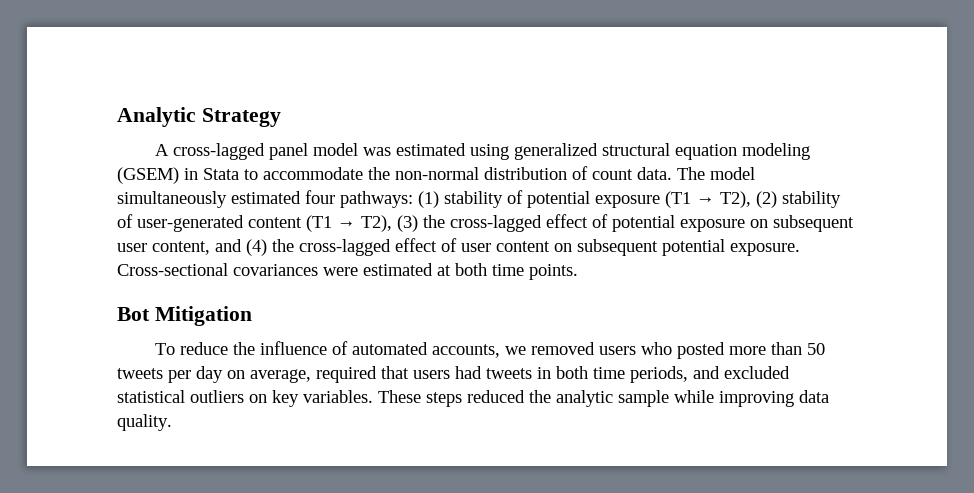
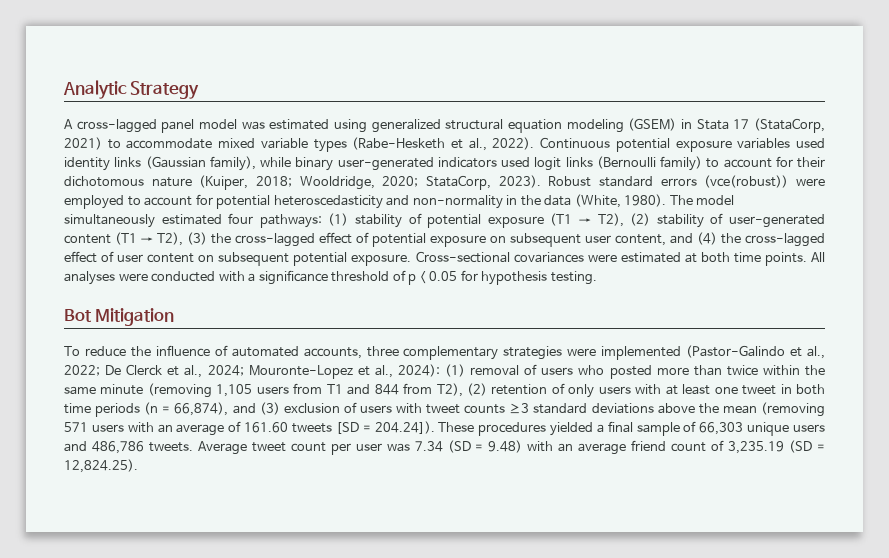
[244,166,672,180] to accommodate the non-normal distribution of count data. -> [733,118,825,133] [64,137,825,152] [64,156,825,171] [64,175,825,190] [64,194,667,209] 17 (StataCorp, 2021) to accommodate mixed variable types (Rabe-Hesketh et al., 2022). Continuous potential exposure variables used identity links (Gaussian family), while binary user-generated indicators used logit links (Bernoulli family) to account for their dichotomous nature (Kuiper, 2018; Wooldridge, 2020; StataCorp, 2023). Robust standard errors (vce(robust)) were employed to account for potential heteroscedasticity and non-normality in the data (White, 1980).
(578, 272) none -> [811,252,825,262] [64,270,597,285] All analyses were conducted with a significance threshold of p < 0.05 for hypothesis testing.
[504,342,595,355] we removed -> [366,345,825,360] [64,364,538,379] three complementary strategies were implemented (Pastor-Galindo et al., 2022; De Clerck et al., 2024; Mouronte-Lopez et al., 2024): (1) removal of
[806,343,825,355] [117,366,790,383] [117,390,829,407] [117,414,172,431] 50 tweets per day on average, required that users had tweets in both time periods, and excluded statistical outliers on key variables. These steps reduced the analytic sample while improving data quality. -> [726,365,826,376] [64,383,826,398] [64,402,825,417] [64,421,826,436] [64,440,826,455] [64,459,138,473] twice within the same minute (removing 1,105 users from T1 and 844 from T2), (2) retention of only users with at least one tweet in both time periods (n = 66,874), and (3) exclusion of users with tweet counts ≥3 standard deviations above the mean (removing 571 users with an average of 161.60 tweets [SD = 204.24]). These procedures yielded a final sample of 66,303 unique users and 486,786 tweets. Average tweet count per user was 7.34 (SD = 9.48) with an average friend count of 3,235.19 (SD = 12,824.25).

